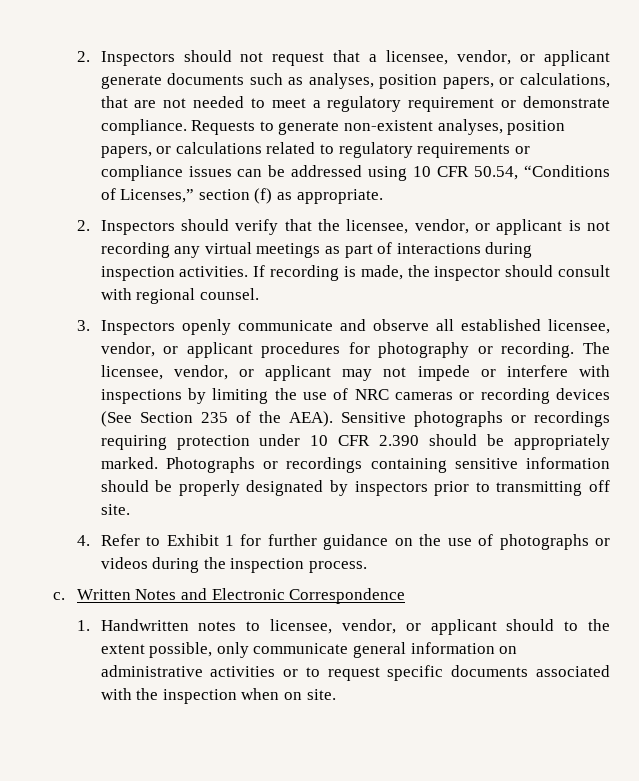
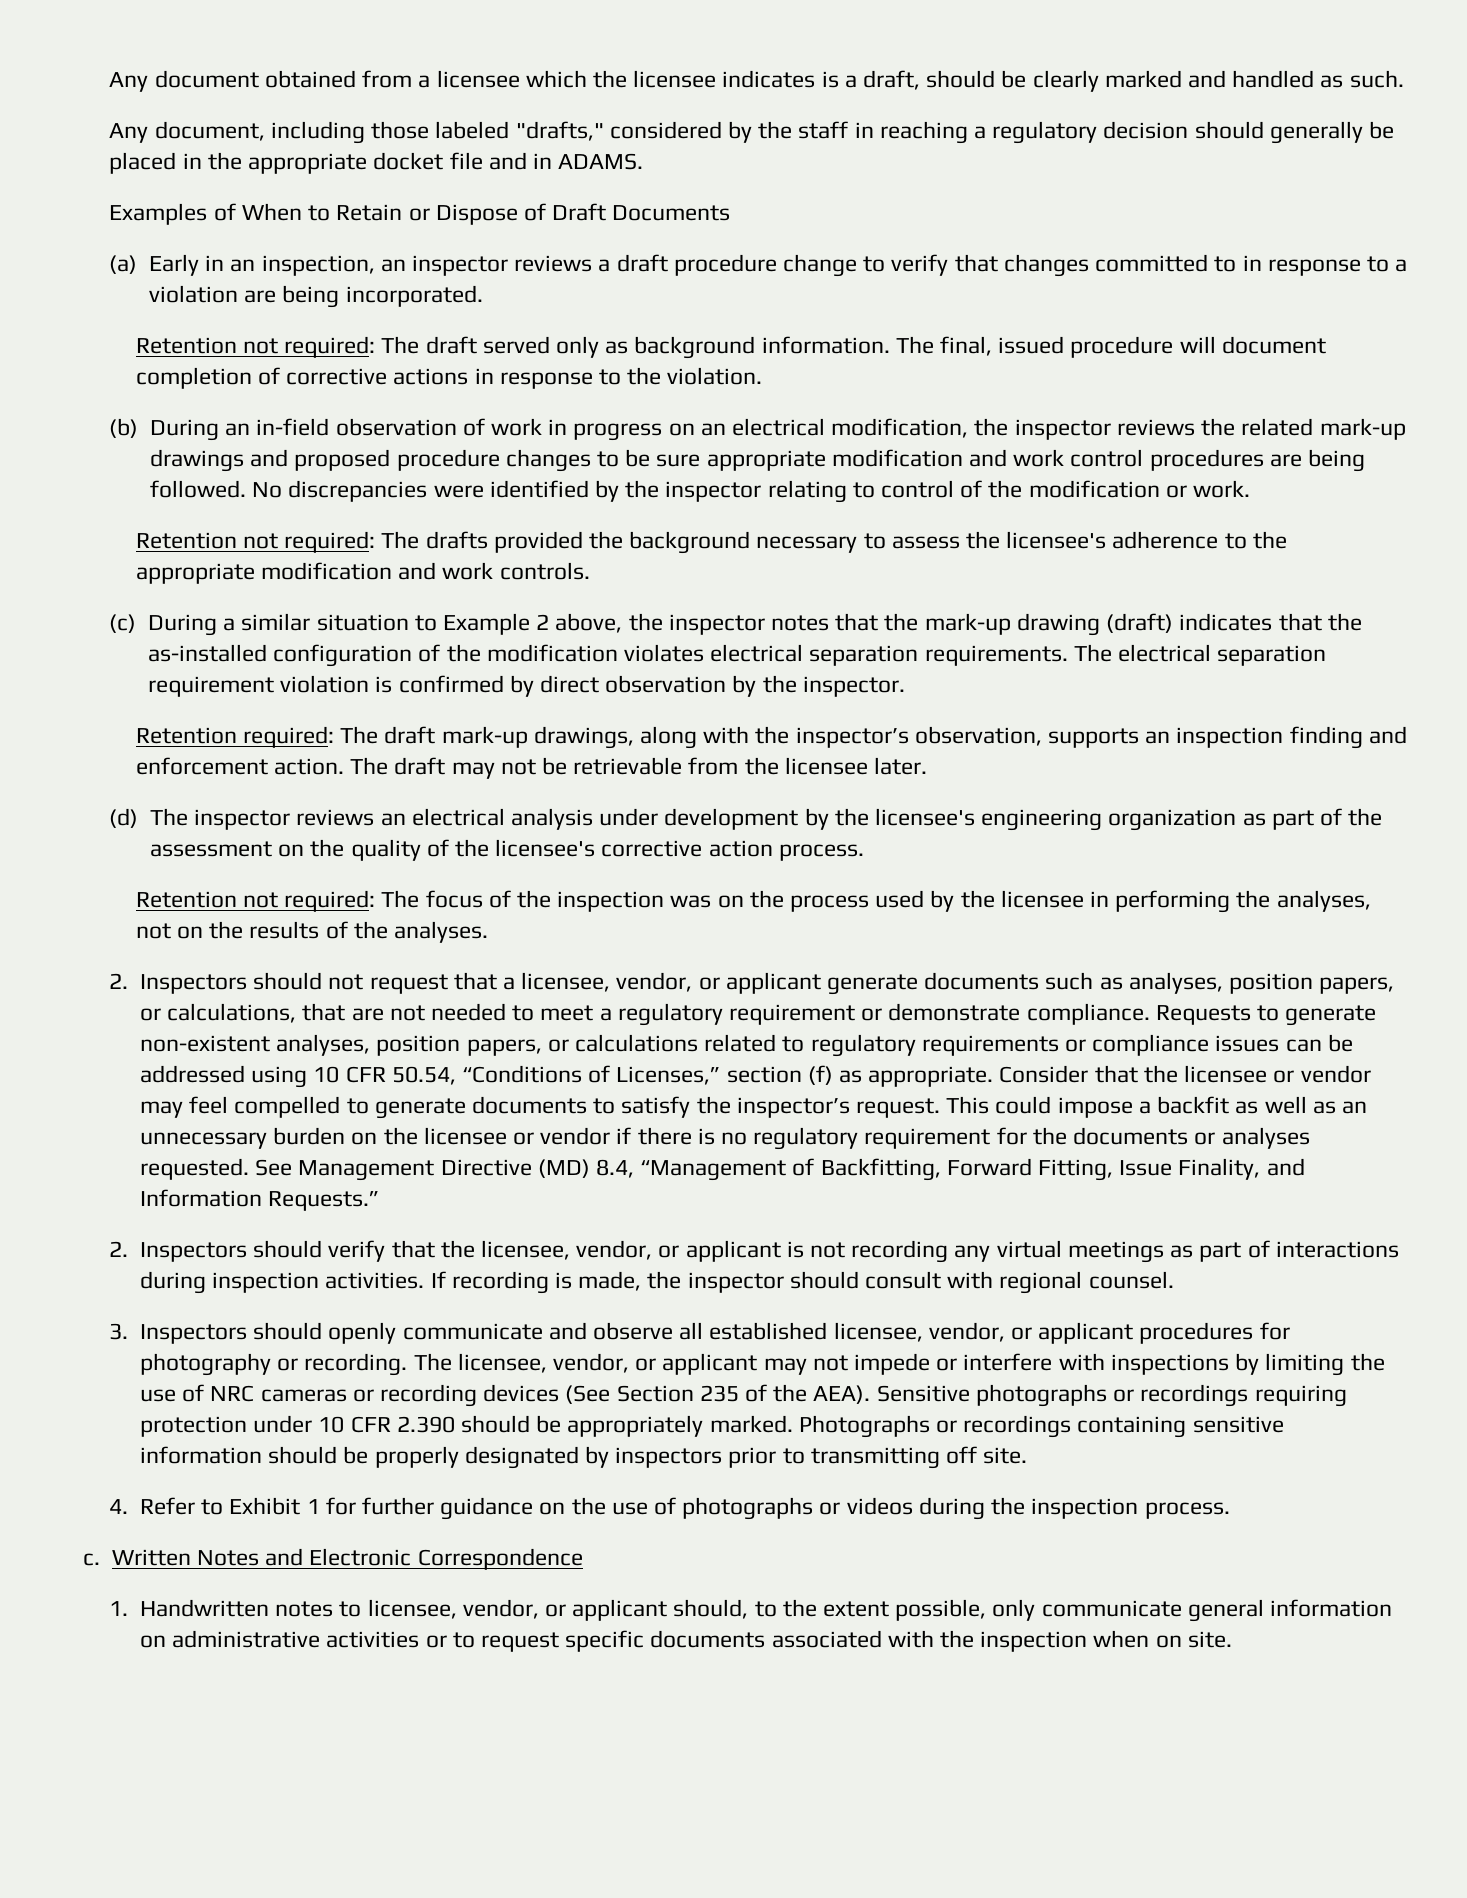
(76, 56) none -> [109,70,1404,92] [109,121,1395,144] [109,152,644,174] [109,203,731,225] [109,254,1408,277] [148,285,483,308] [135,336,1326,359] [135,367,763,389] [109,418,1406,441] [149,449,1366,472] [149,480,1251,503] [135,531,1287,554] [135,562,590,584] [109,613,1362,636] [147,644,1327,667] [147,675,905,697] [135,726,1407,749] [135,757,927,779] [109,808,1383,831] [149,839,864,861] [135,890,1371,913] [135,921,488,943] Any document obtained from a licensee which the licensee indicates is a draft, should be clearly marked and handled as such. // Any document, including those labeled "drafts," considered by the staff in reaching a regulatory decision should generally be placed in the appropriate docket file and in ADAMS. // Examples of When to Retain or Dispose of Draft Documents // (a) Early in an inspection, an inspector reviews a draft procedure change to verify that changes committed to in response to a violation are being incorporated. // Retention not required: The draft served only as background information. The final, issued procedure will document completion of corrective actions in response to the violation. // (b) During an in-field observation of work in progress on an electrical modification, the inspector reviews the related mark-up drawings and proposed procedure changes to be sure appropriate modification and work control procedures are being followed. No discrepancies were identified by the inspector relating to control of the modification or work. // Retention not required: The drafts provided the background necessary to assess the licensee's adherence to the appropriate modification and work controls. // (c) During a similar situation to Example 2 above, the inspector notes that the mark-up drawing (draft) indicates that the as-installed configuration of the modification violates electrical separation requirements. The electrical separation requirement violation is confirmed by direct observation by the inspector. // Retention required: The draft mark-up drawings, along with the inspector’s observation, supports an inspection finding and enforcement action. The draft may not be retrievable from the licensee later. // (d) The inspector reviews an electrical analysis under development by the licensee's engineering organization as part of the assessment on the quality of the licensee's corrective action process. // Retention not required: The focus of the inspection was on the process used by the licensee in performing the analyses, not on the results of the analyses. //
(383, 196) none -> [999,1065,1371,1083] [139,1096,1367,1119] [139,1127,1310,1150] [139,1158,1305,1181] [139,1189,380,1211] Consider that the licensee or vendor may feel compelled to generate documents to satisfy the inspector’s request. This could impose a backfit as well as an unnecessary burden on the licensee or vendor if there is no regulatory requirement for the documents or analyses requested. See Management Directive (MD) 8.4, “Management of Backfitting, Forward Fitting, Issue Finality, and Information Requests.”
(175, 327) none -> [253,1322,323,1340] should
[506,619,555,631] should -> [673,1599,749,1619] should,

